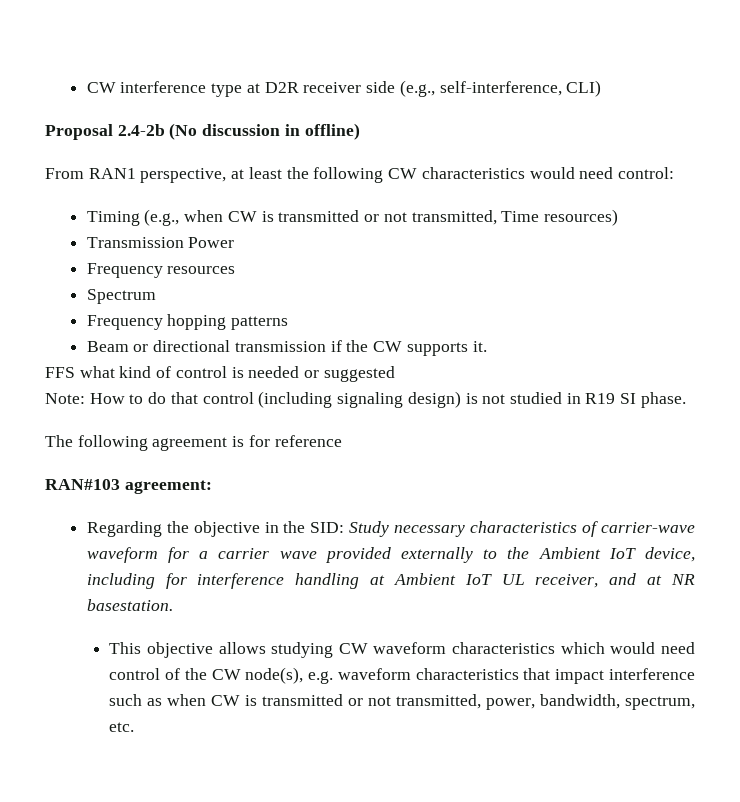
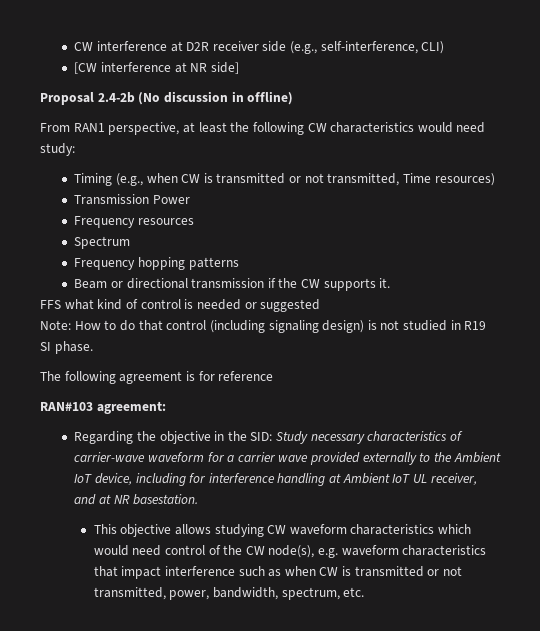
[211,83,243,97] type -> (167, 46) none
(602, 88) none -> [74,62,239,74] // [CW interference at NR side]
[617,167,674,179] control: -> [40,143,75,156] study:

